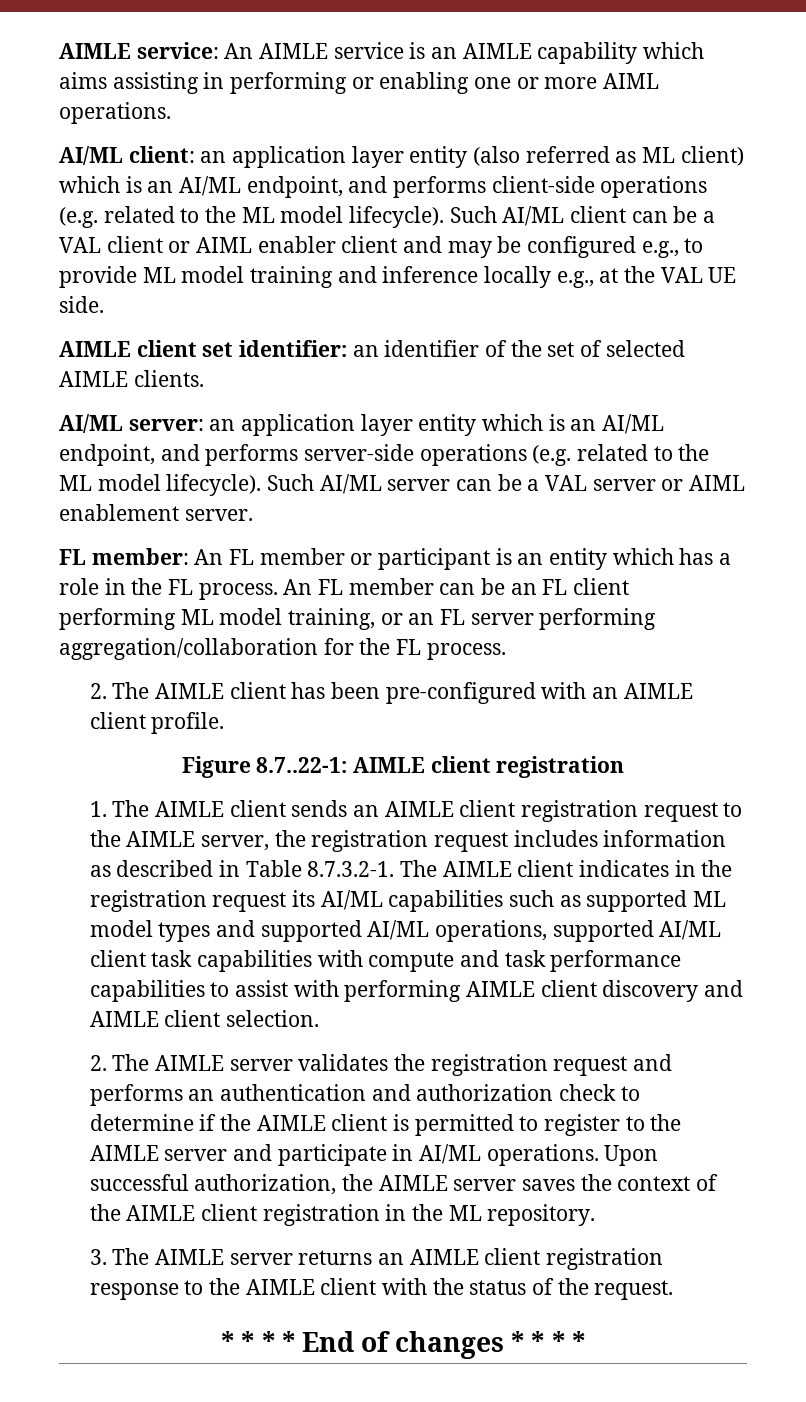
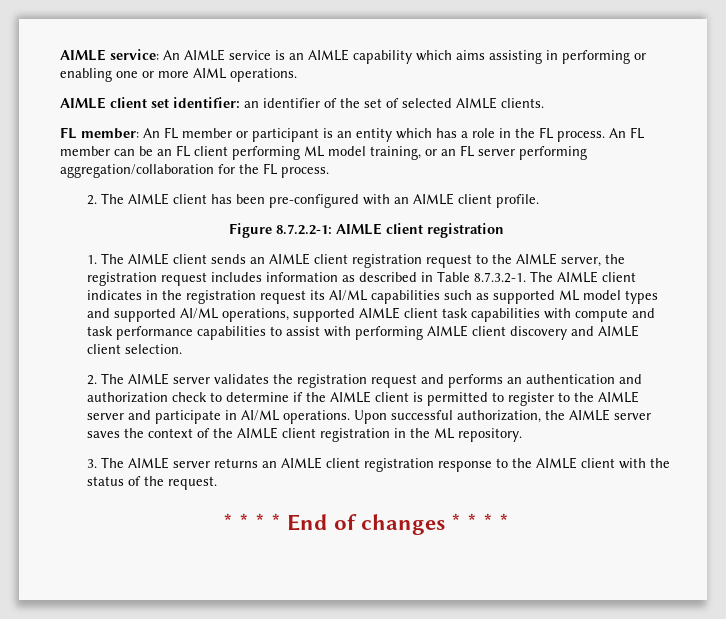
[59,146,744,168] [59,176,708,198] [59,206,716,228] [59,236,704,258] [59,266,737,288] [59,296,104,313] // AI/ML client: an application layer entity (also referred as ML client) which is an AI/ML endpoint, and performs client-side operations (e.g. related to the ML model lifecycle). Such AI/ML client can be a VAL client or AIML enabler client and may be configured e.g., to provide ML model training and inference locally e.g., at the VAL UE side. -> (297, 75) none
[59,414,665,436] [59,444,710,466] [59,474,746,496] [59,504,253,521] // AI/ML server: an application layer entity which is an AI/ML endpoint, and performs server-side operations (e.g. related to the ML model lifecycle). Such AI/ML server can be a VAL server or AIML enablement server. -> (544, 103) none
[256,757,348,773] 8.7..22-1: -> [275,224,332,235] 8.7.2.2-1:
[659,920,722,940] AI/ML -> [358,307,400,319] AIMLE

